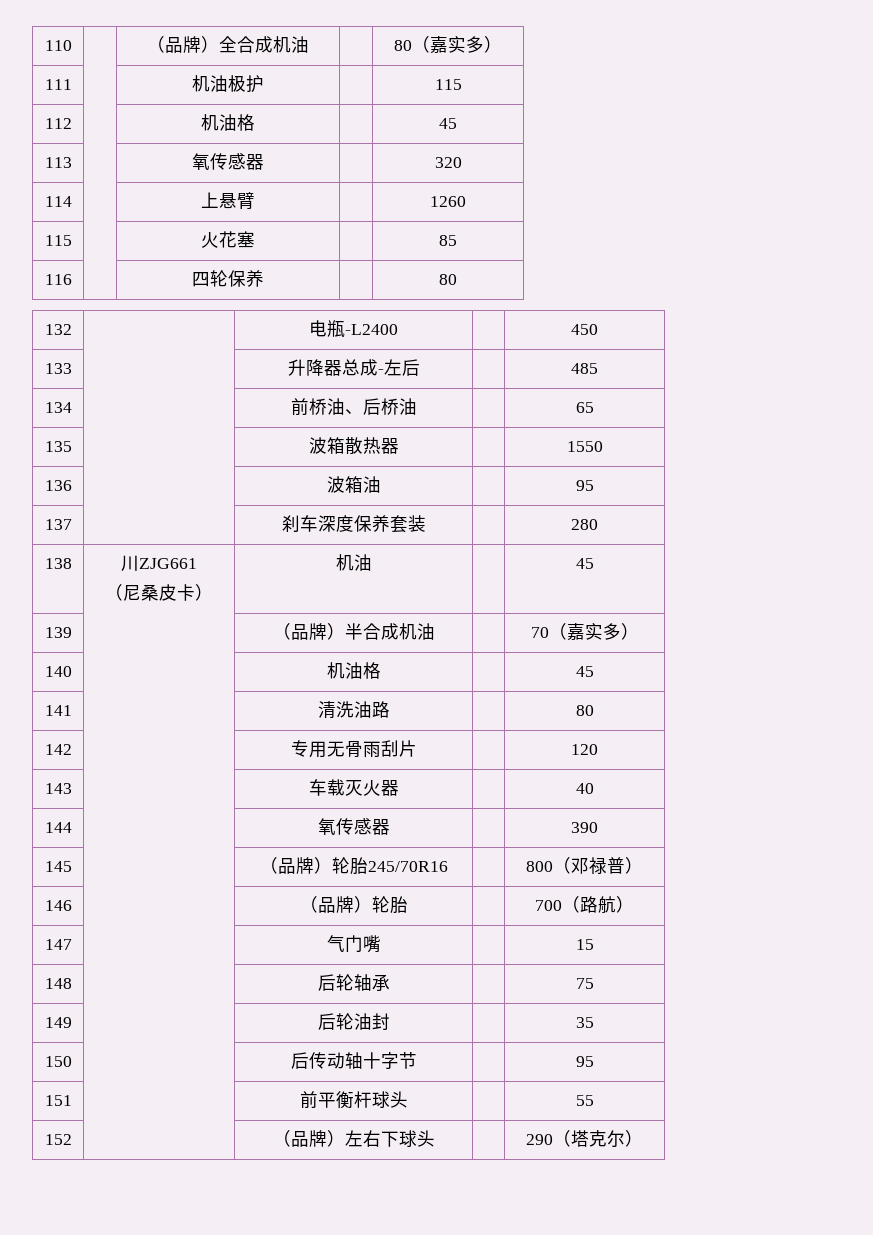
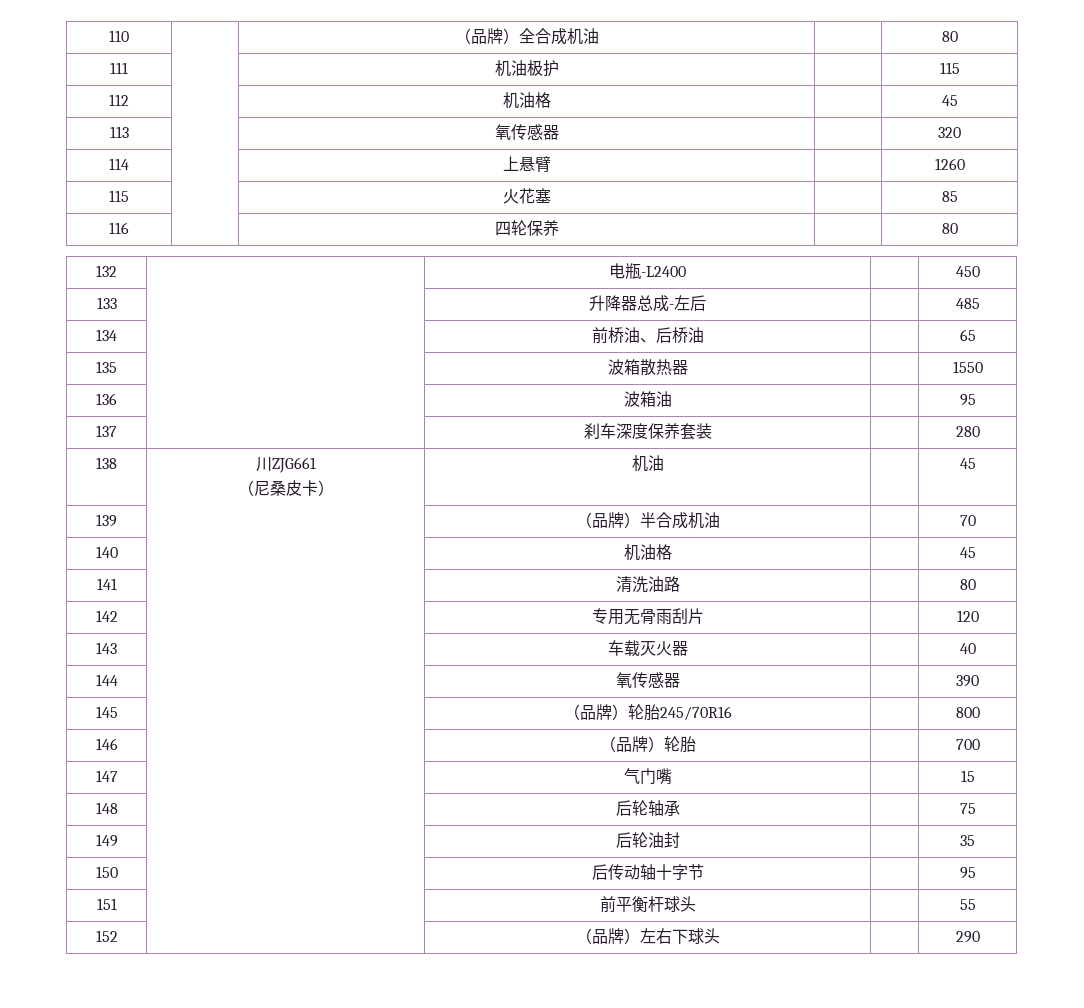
[412,36,502,53] （嘉实多） -> (958, 36) none
[548,623,639,640] （嘉实多） -> (976, 520) none
[553,857,643,874] （邓禄普） -> (980, 712) none
[562,896,634,913] （路航） -> (980, 744) none
[553,1130,643,1147] （塔克尔） -> (980, 937) none

